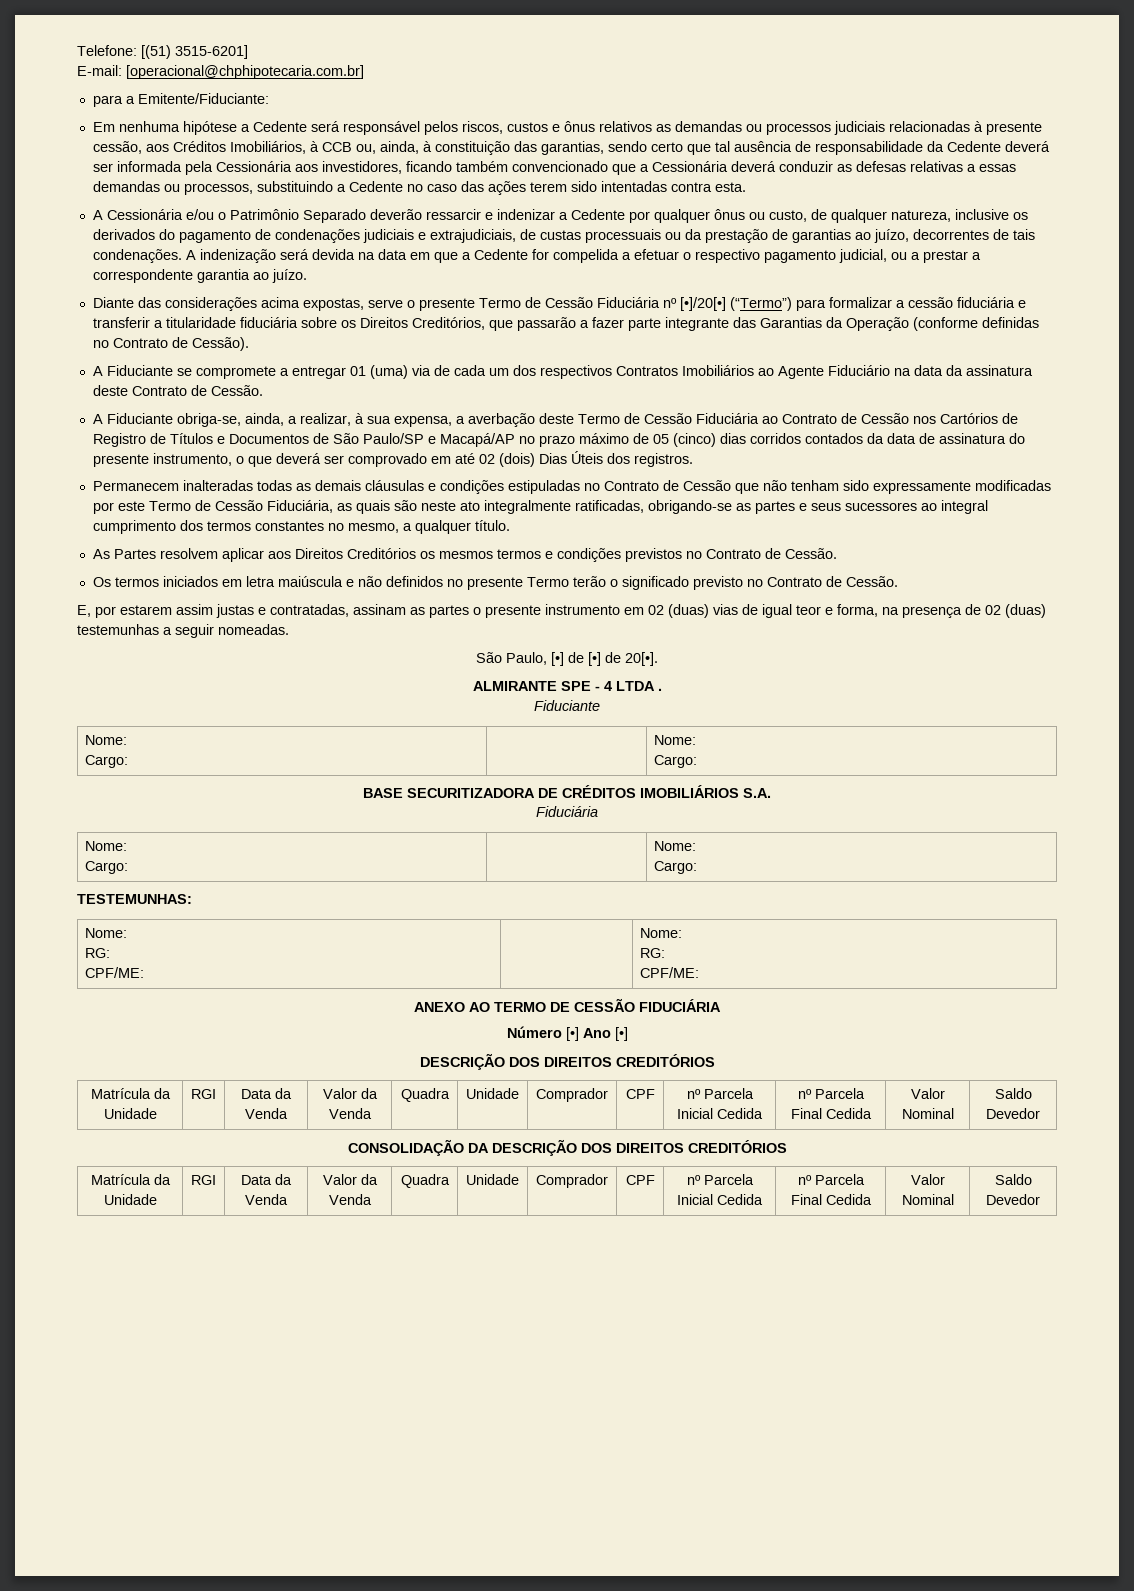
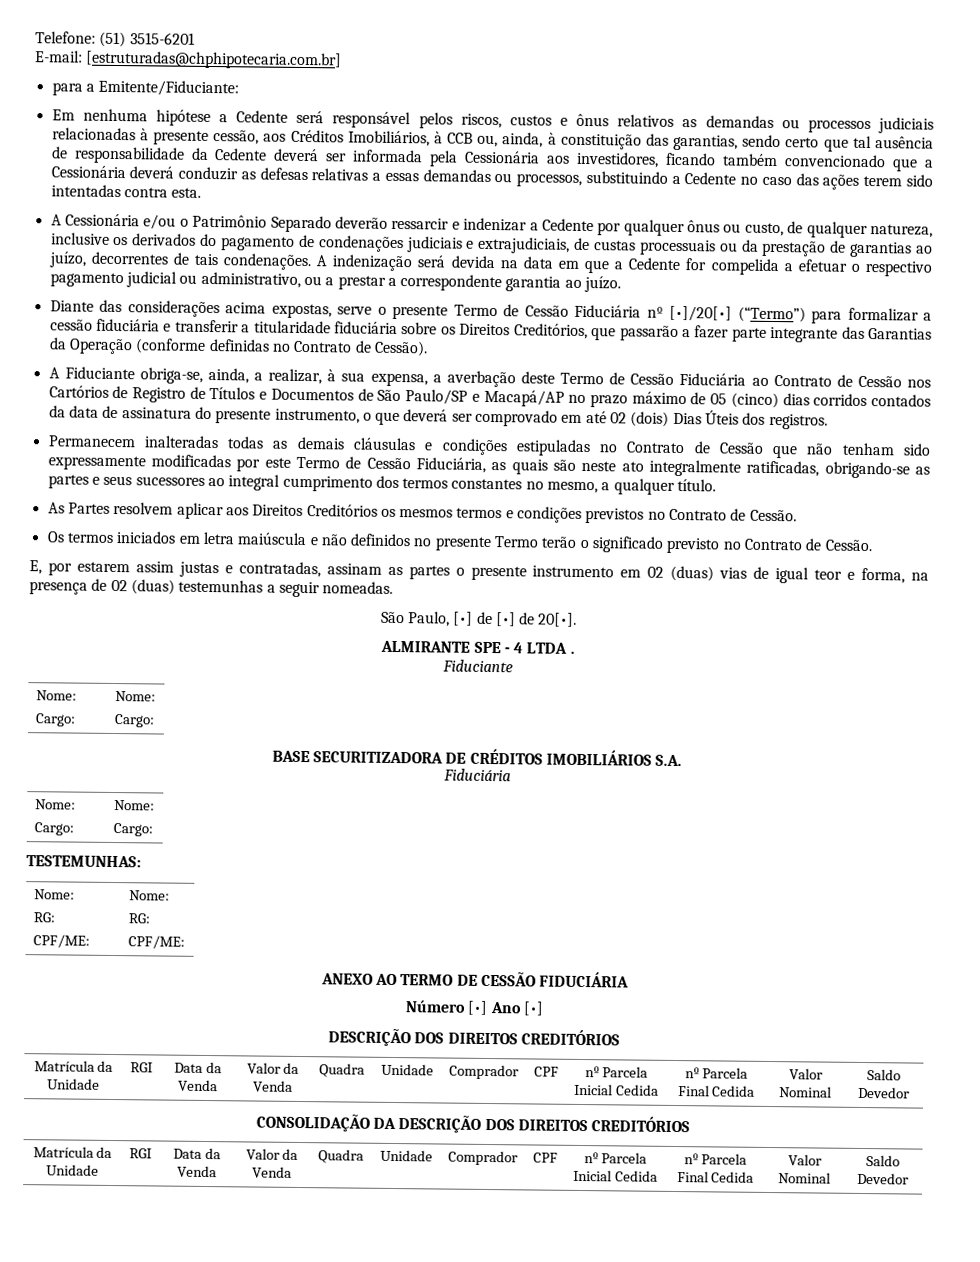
[141,45,248,59] [(51) 3515-6201] -> [99,31,195,48] (51) 3515-6201
[126,65,364,79] [operacional@chphipotecaria.com.br] -> [85,50,343,70] [estruturadas@chphipotecaria.com.br]
[838,249,887,263] judicial, -> [125,271,301,288] judicial ou administrativo,
[92,365,1033,379] [92,385,263,396] // A Fiduciante se compromete a entregar 01 (uma) via de cada um dos respectivos Contratos Imobiliários ao Agente Fiduciário na data da assinatura deste Contrato de Cessão. -> (428, 348) none

